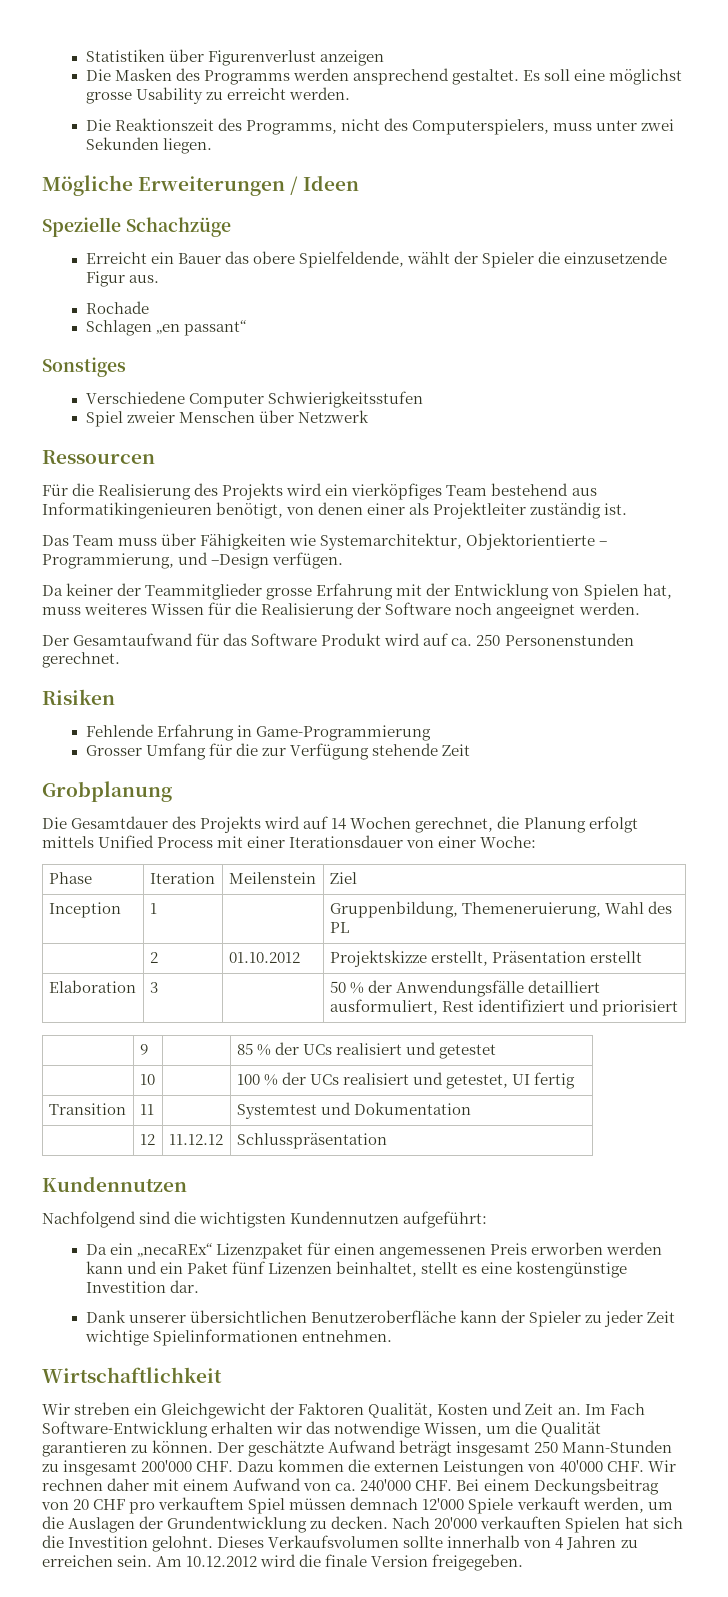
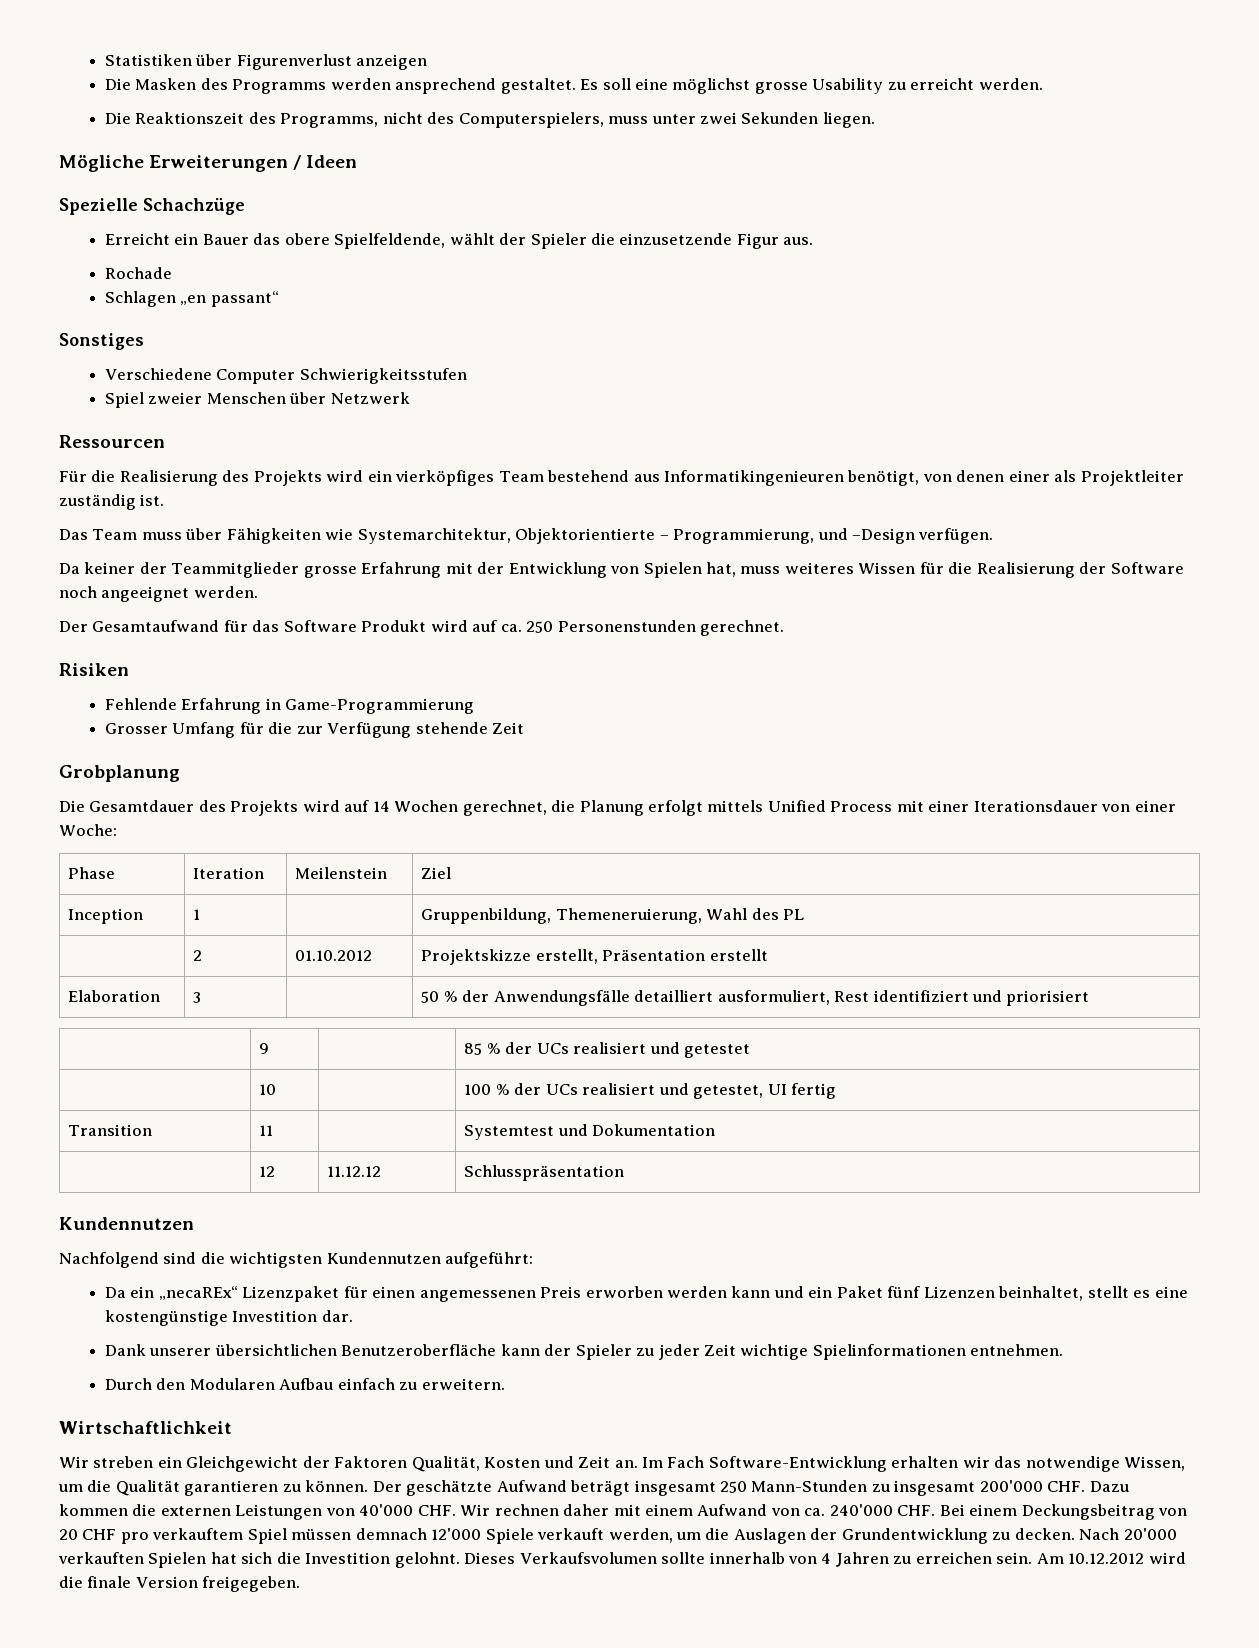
(392, 1336) none -> [104,1378,505,1390] // Durch den Modularen Aufbau einfach zu erweitern.

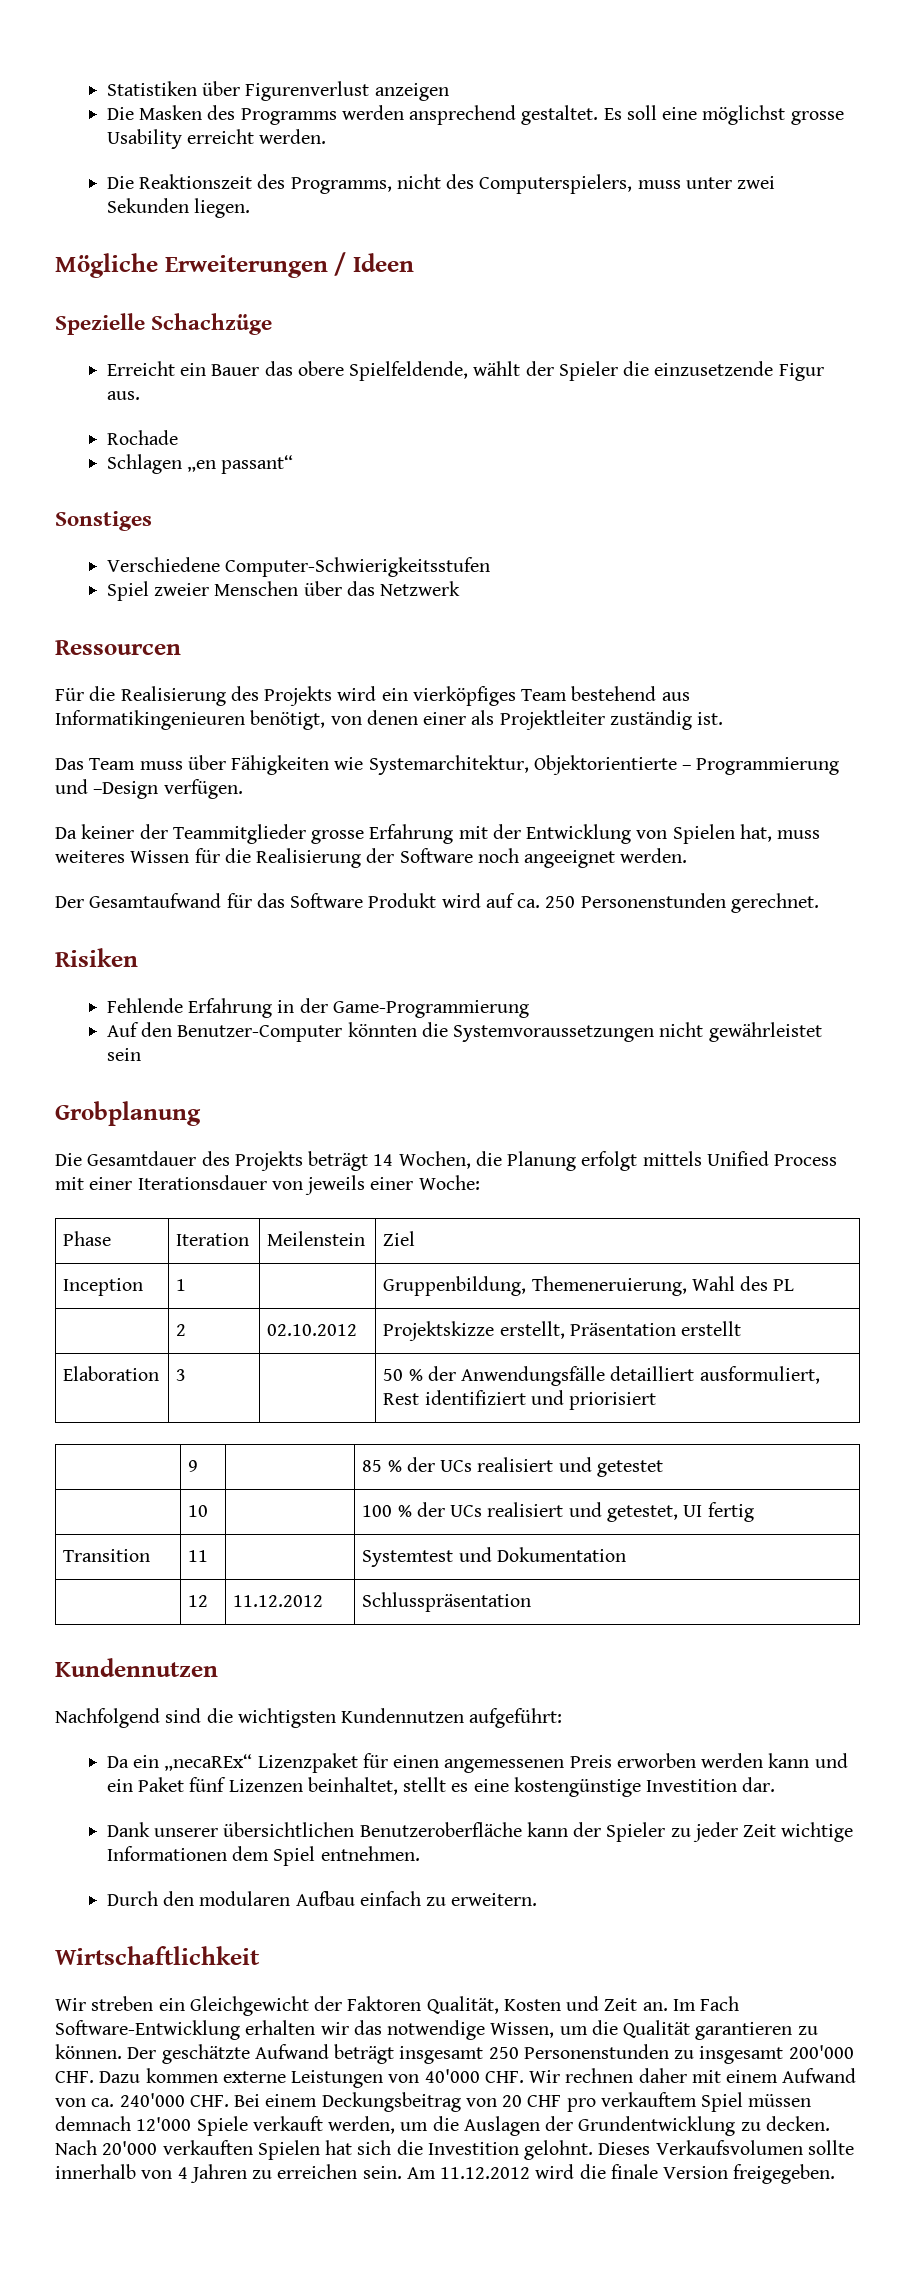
[887,82,906,90] zu -> (182, 139) none
[216,368,467,384] Computer Schwierigkeitsstufen -> [225,557,491,577] Computer-Schwierigkeitsstufen
(327, 398) none -> [346,581,375,596] das
[673,528,815,544] Programmierung, -> [696,757,840,775] Programmierung
(281, 704) none -> [299,998,328,1013] der
[104,722,525,738] Grosser Umfang für die zur Verfügung stehende Zeit -> [106,1022,822,1042] [106,1048,141,1061] Auf den Benutzer-Computer könnten die Systemvoraussetzungen nicht gewährleistet sein
[302,800,547,816] wird auf 14 Wochen gerechnet, -> [308,1151,471,1171] beträgt 14 Wochen,
(1131, 808) none -> [305,1175,366,1195] jeweils
[295,950,373,961] 01.10.2012 -> [267,1324,358,1336] 02.10.2012
[327,1166,382,1177] 11.12.12 -> [233,1595,324,1607] 11.12.2012
[812,1344,966,1360] Spielinformationen -> [106,1846,316,1866] Informationen dem Spiel
[189,1378,275,1390] Modularen -> [199,1891,291,1906] modularen
[751,1480,868,1492] Mann-Stunden -> [523,2044,669,2059] Personenstunden
[132,1504,231,1516] die externen -> [222,2071,286,2083] externe
[1068,1553,1145,1564] 10.12.2012 -> [440,2167,531,2179] 11.12.2012

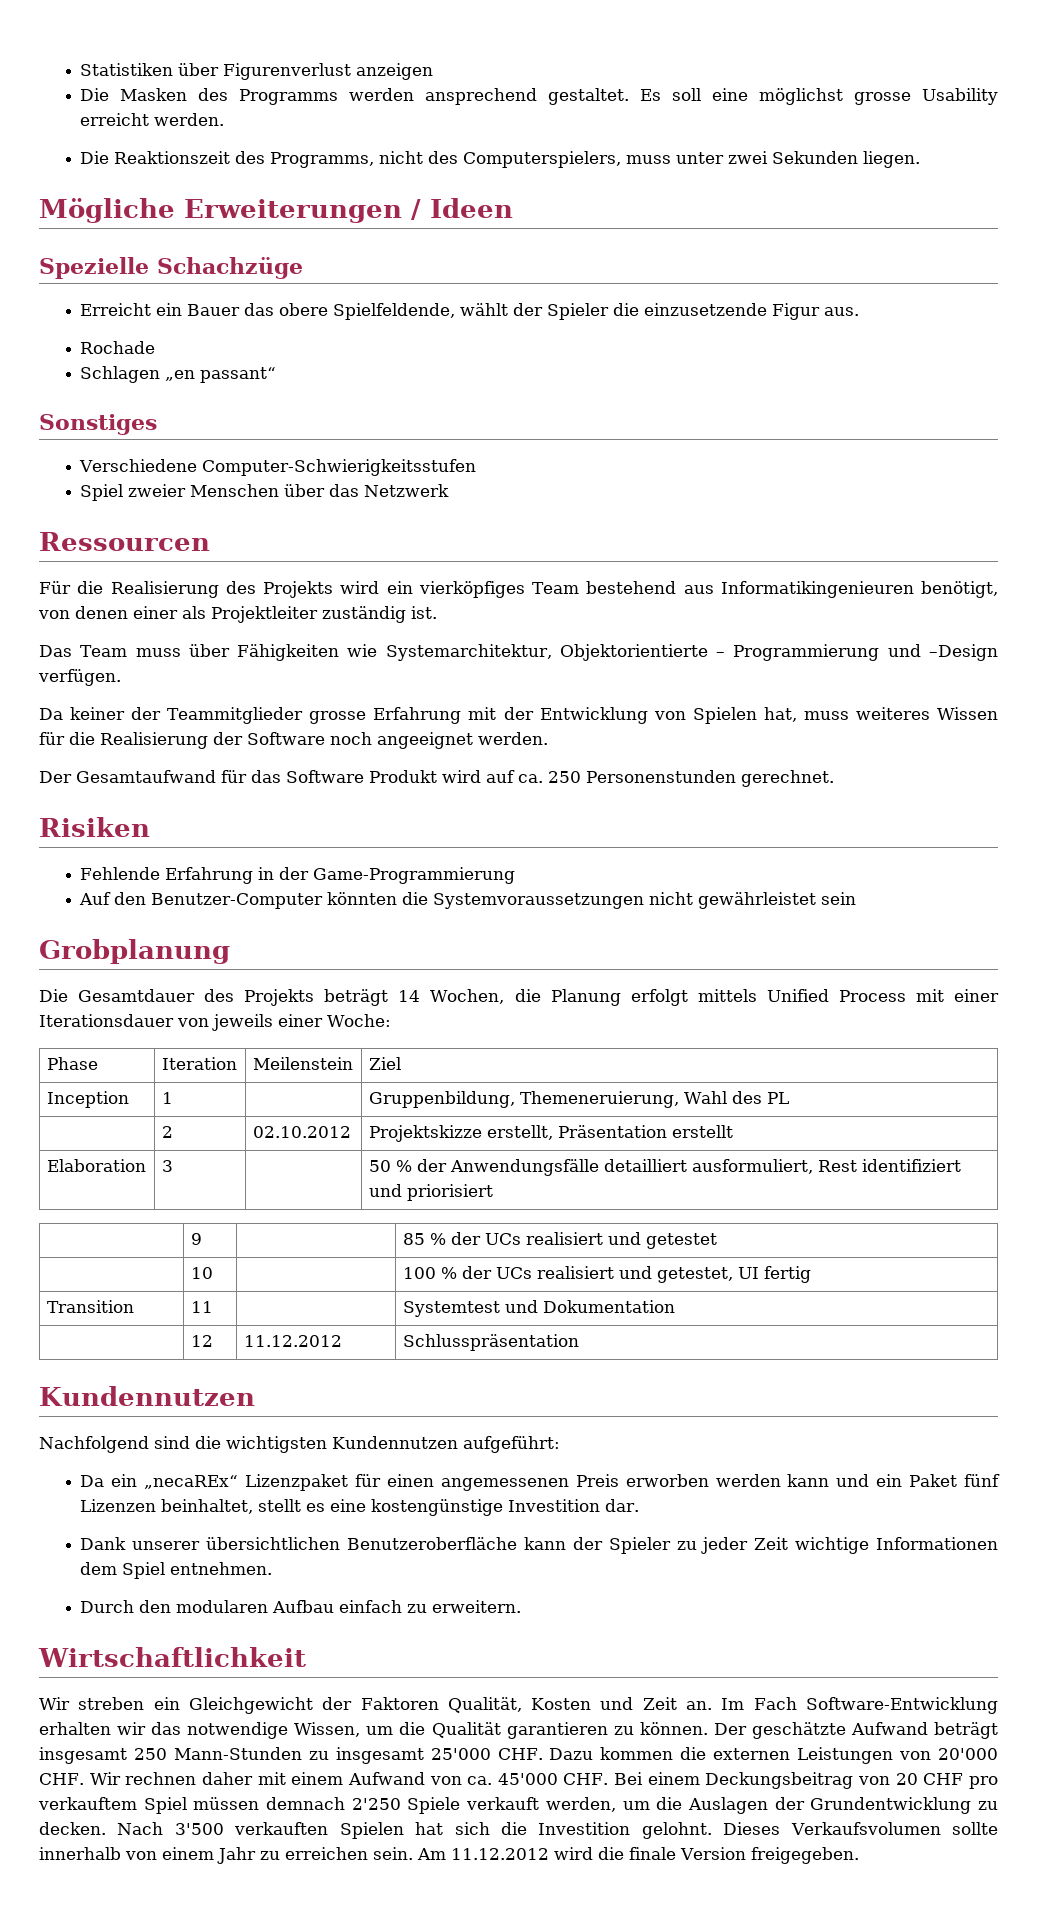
[523,2044,669,2059] Personenstunden -> [173,1747,302,1760] Mann-Stunden
[788,2045,854,2059] 200'000 -> [430,1748,491,1760] 25'000
[222,2071,286,2083] externe -> [680,1747,791,1760] die externen
[424,2069,480,2083] 40'000 -> [937,1748,998,1760] 20'000
[119,2093,185,2107] 240'000 -> [497,1773,558,1785] 45'000
[136,2117,192,2131] 12'000 -> [351,1798,401,1810] 2'250
[102,2141,158,2155] 20'000 -> [174,1823,224,1835] 3'500
[177,2164,247,2183] 4 Jahren -> [162,1847,256,1864] einem Jahr

